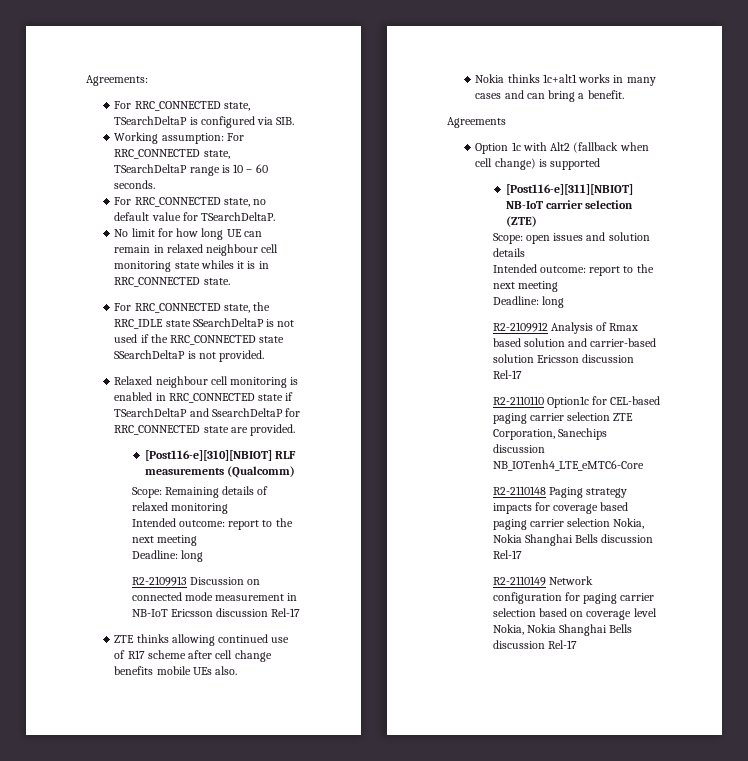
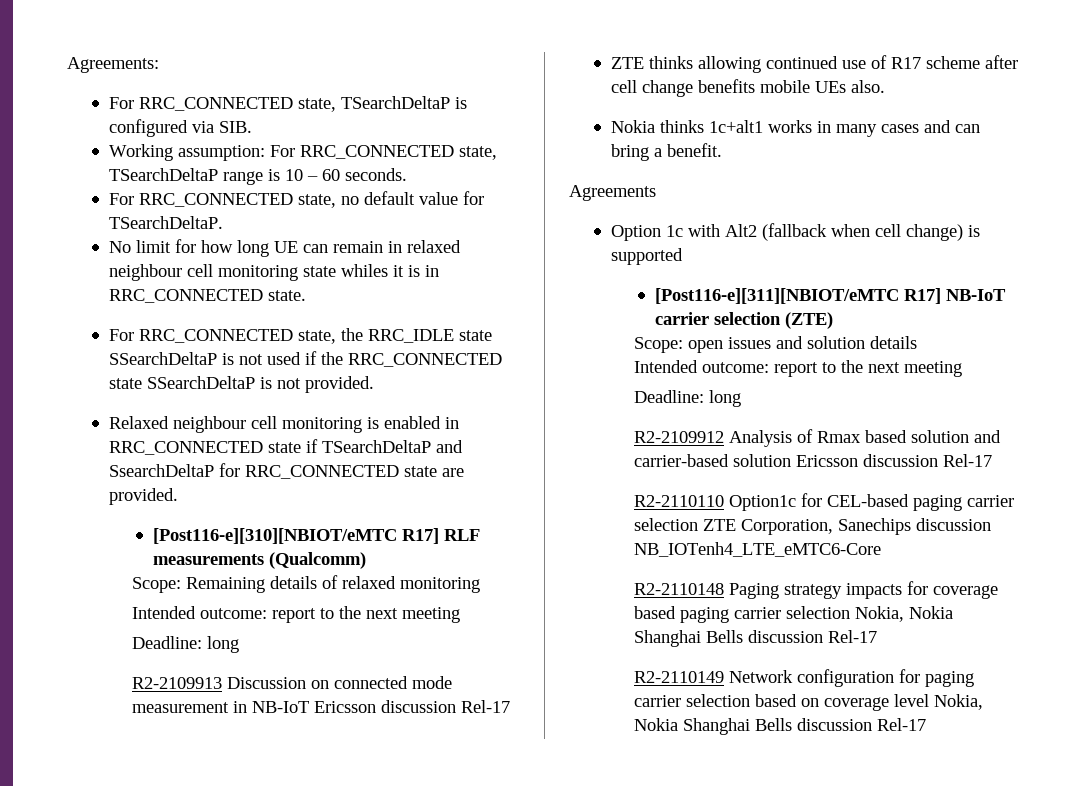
[144,450,272,461] [Post116-e][310][NBIOT] -> [152,528,439,544] [Post116-e][310][NBIOT/eMTC R17]
[505,184,633,195] [Post116-e][311][NBIOT] -> [654,288,941,304] [Post116-e][311][NBIOT/eMTC R17]

